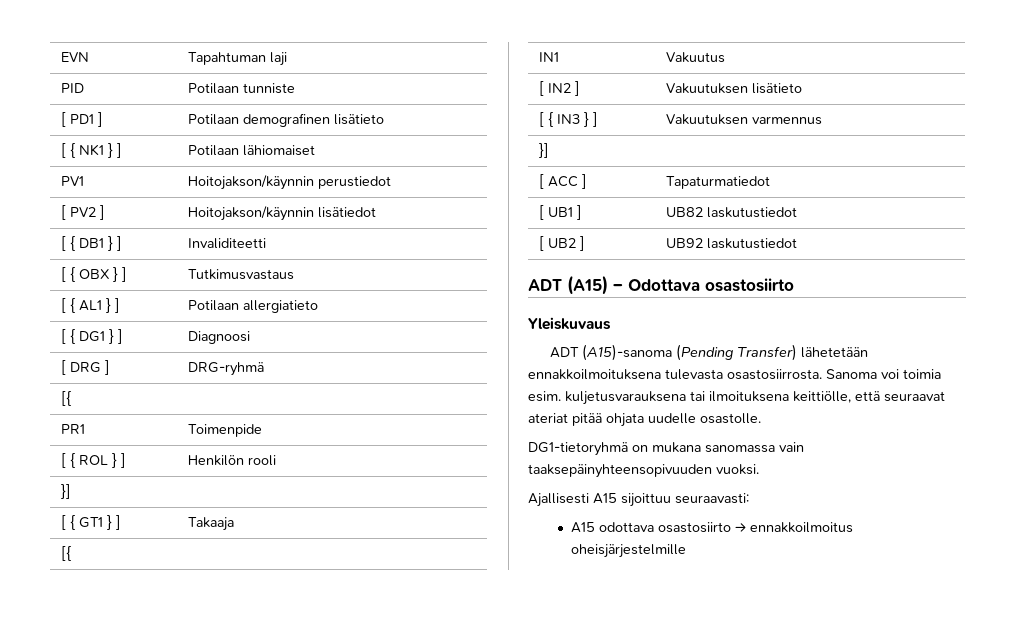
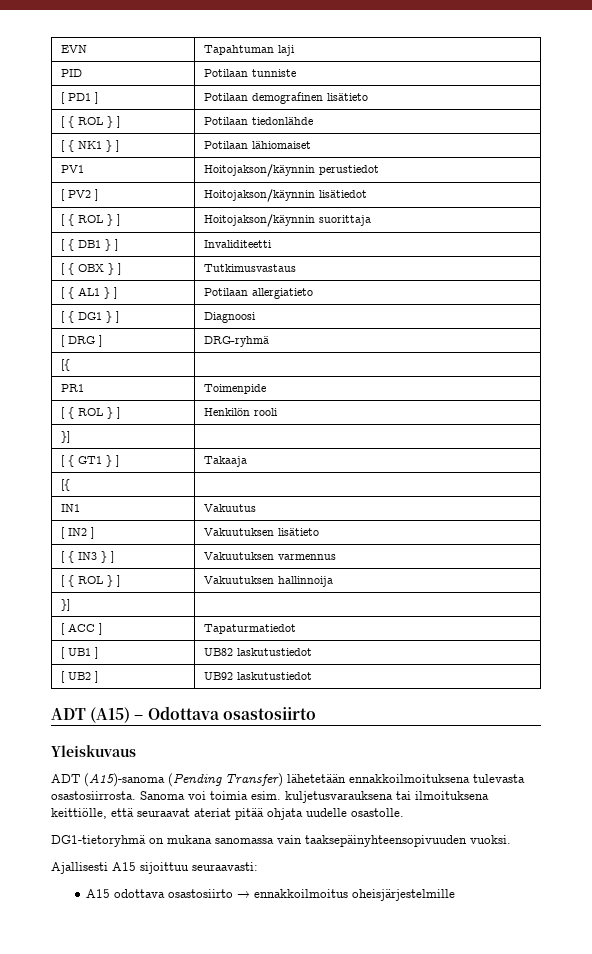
(385, 119) none -> [61,116,121,128] [204,117,314,125] // [ { ROL } ] | Potilaan tiedonlähde
(377, 212) none -> [61,214,121,226] [204,214,372,227] // [ { ROL } ] | Hoitojakson/käynnin suorittaja
(823, 120) none -> [61,575,121,587] [204,576,334,587] // [ { ROL } ] | Vakuutuksen hallinnoija

